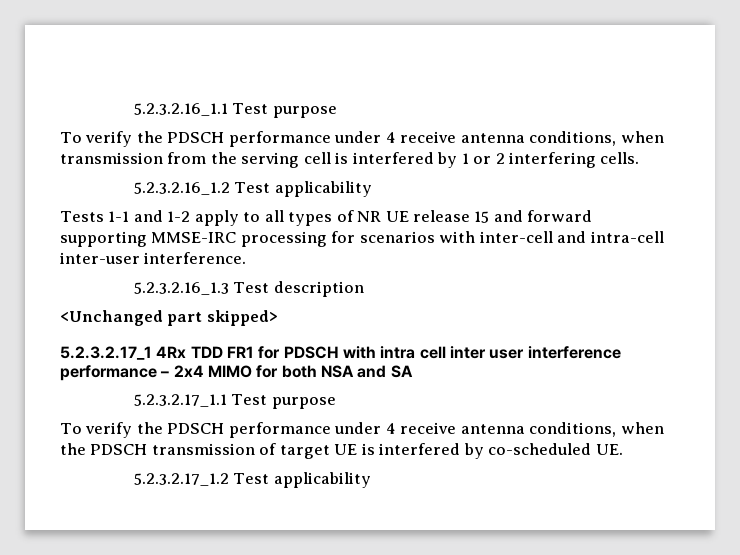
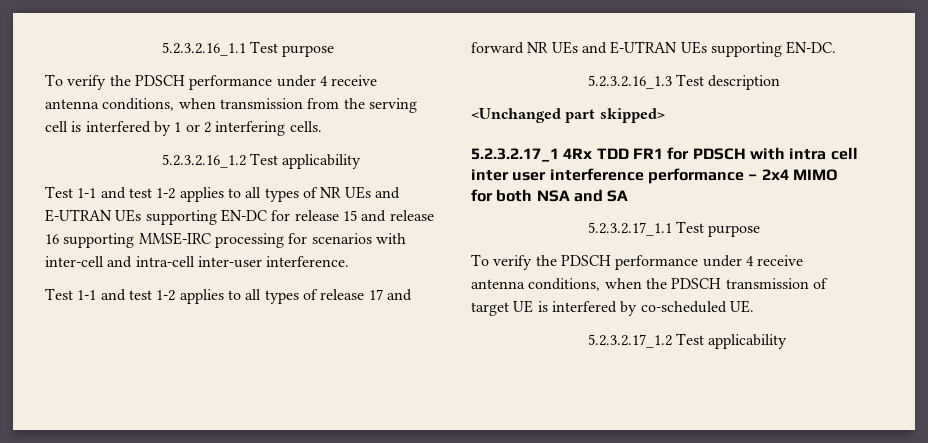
[60,210,239,226] Tests 1-1 and 1-2 apply -> [45,186,224,202] Test 1-1 and test 1-2 applies
[385,211,409,222] UE -> [344,186,400,199] [45,209,291,225] UEs and E-UTRAN UEs supporting EN-DC for
[527,210,593,222] forward -> [389,210,434,221] [45,234,59,244] release 16
(247, 258) none -> [45,288,412,304] [471,41,837,57] // Test 1-1 and test 1-2 applies to all types of release 17 and forward NR UEs and E-UTRAN UEs supporting EN-DC.

